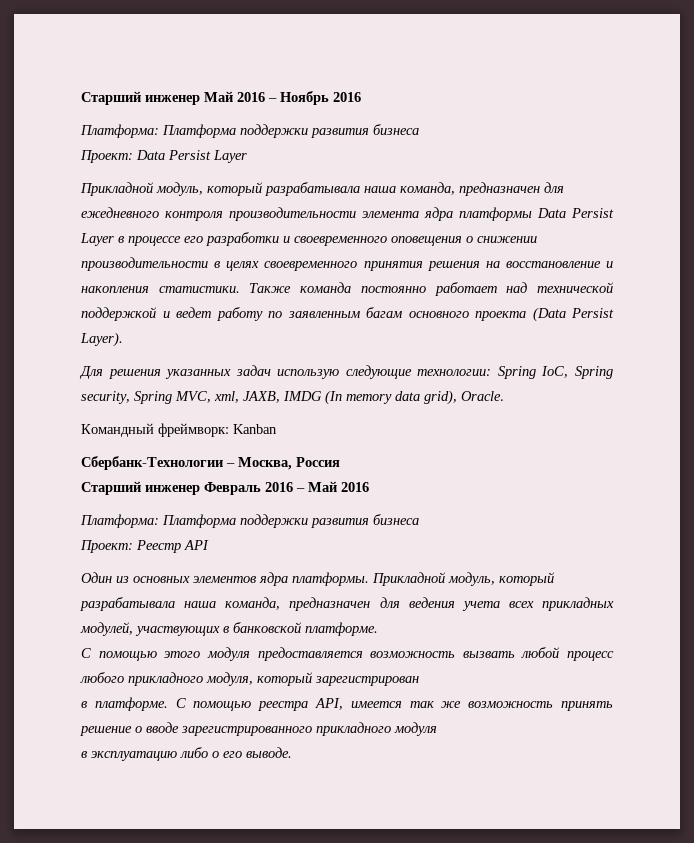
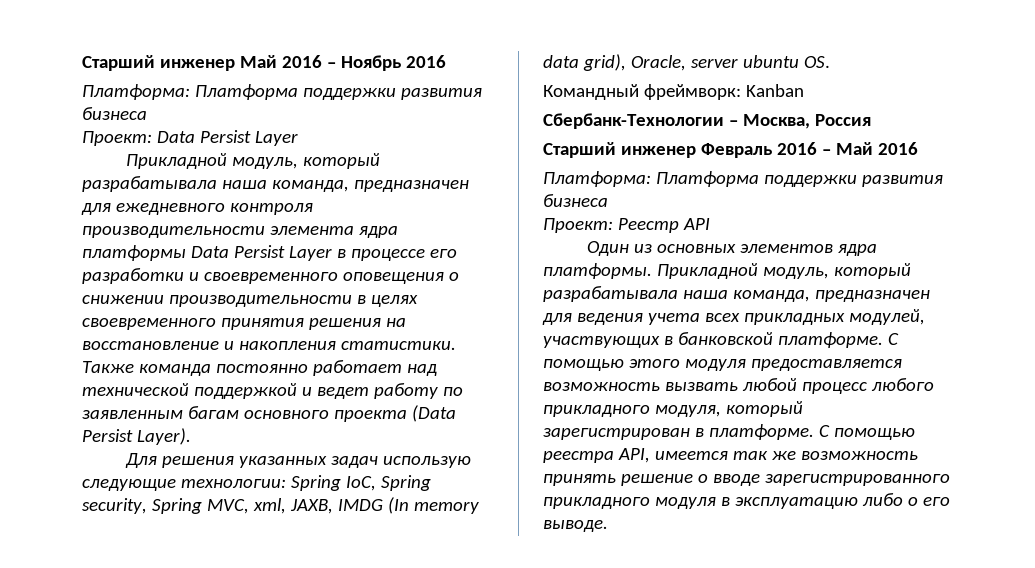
[461,391,504,401] Oracle. -> [630,55,830,71] Oracle, server ubuntu OS.
(378, 629) // -> (883, 340) none
(419, 681) // -> (690, 434) none
(437, 729) // -> (716, 503) none

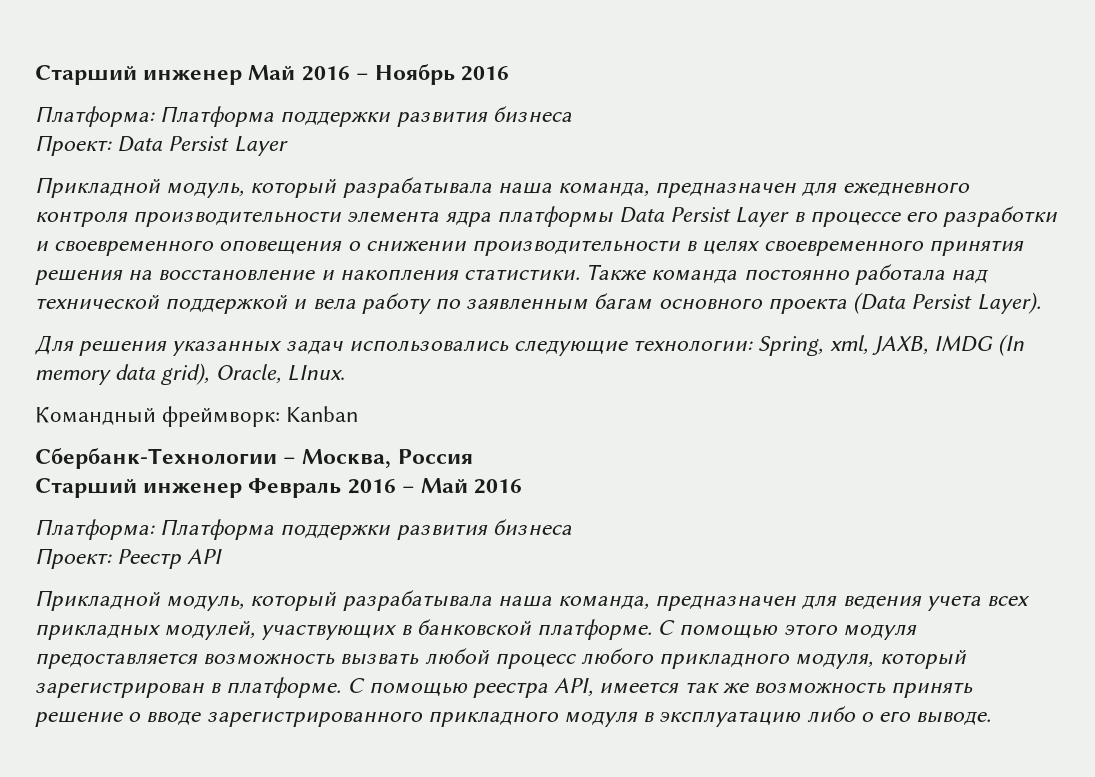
[312,360,402,376] работает -> [854,264,945,285] работала
[316,387,369,399] ведет -> [312,298,356,310] вела
[382,456,471,468] использую -> [348,340,509,352] использовались
[290,475,431,491] [82,498,249,514] Spring IoC, Spring security, Spring MVC, -> [758,336,824,356] Spring,
[690,55,830,68] server ubuntu OS. -> [286,365,345,381] LInux.
[587,241,877,256] [543,263,652,279] Один из основных элементов ядра платформы. -> (223, 556) none

